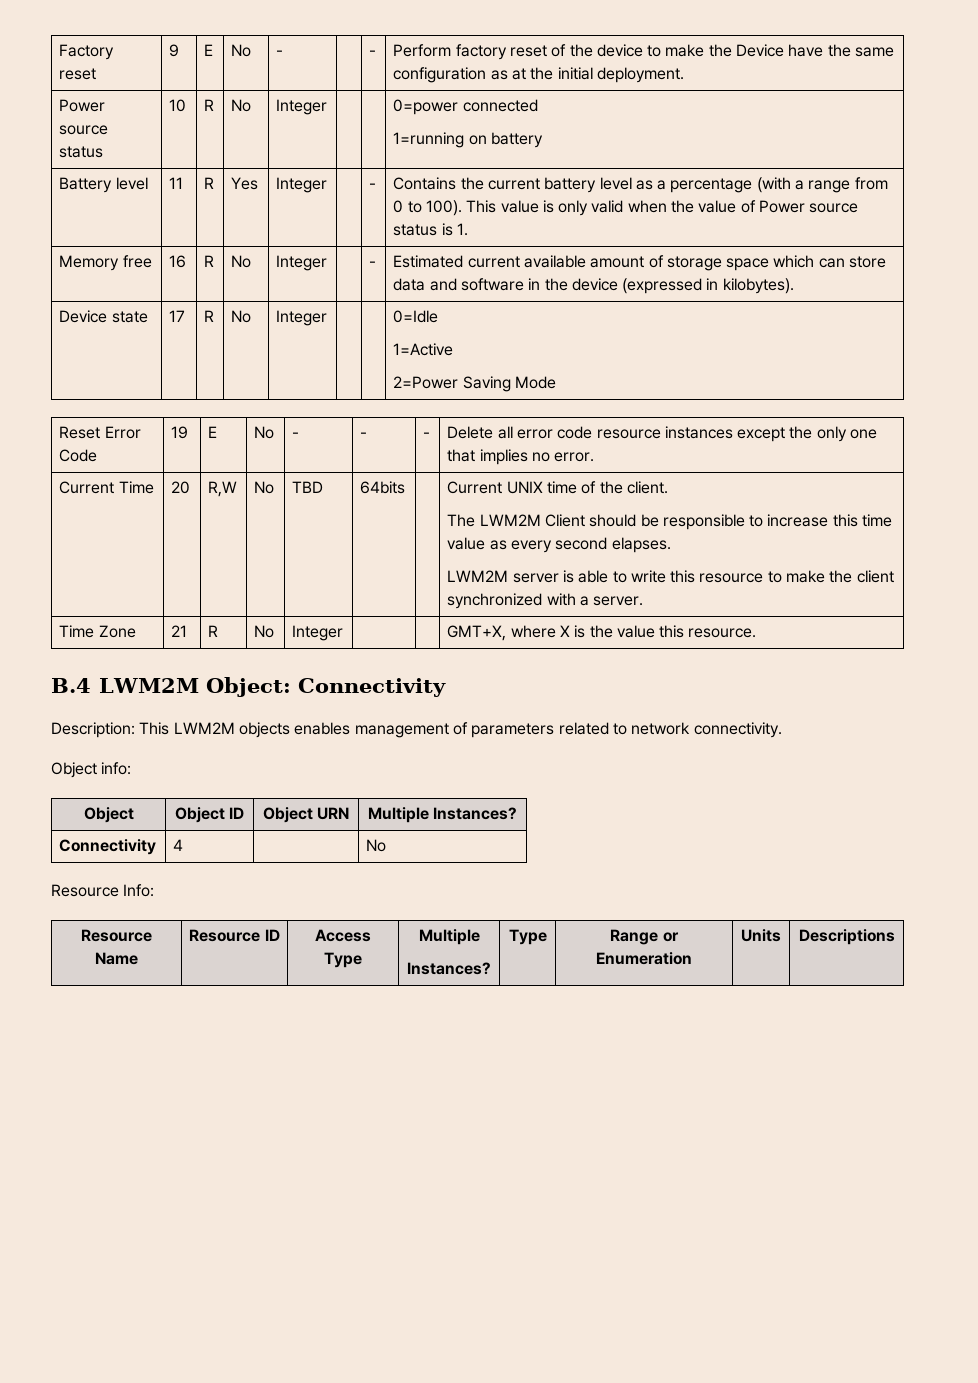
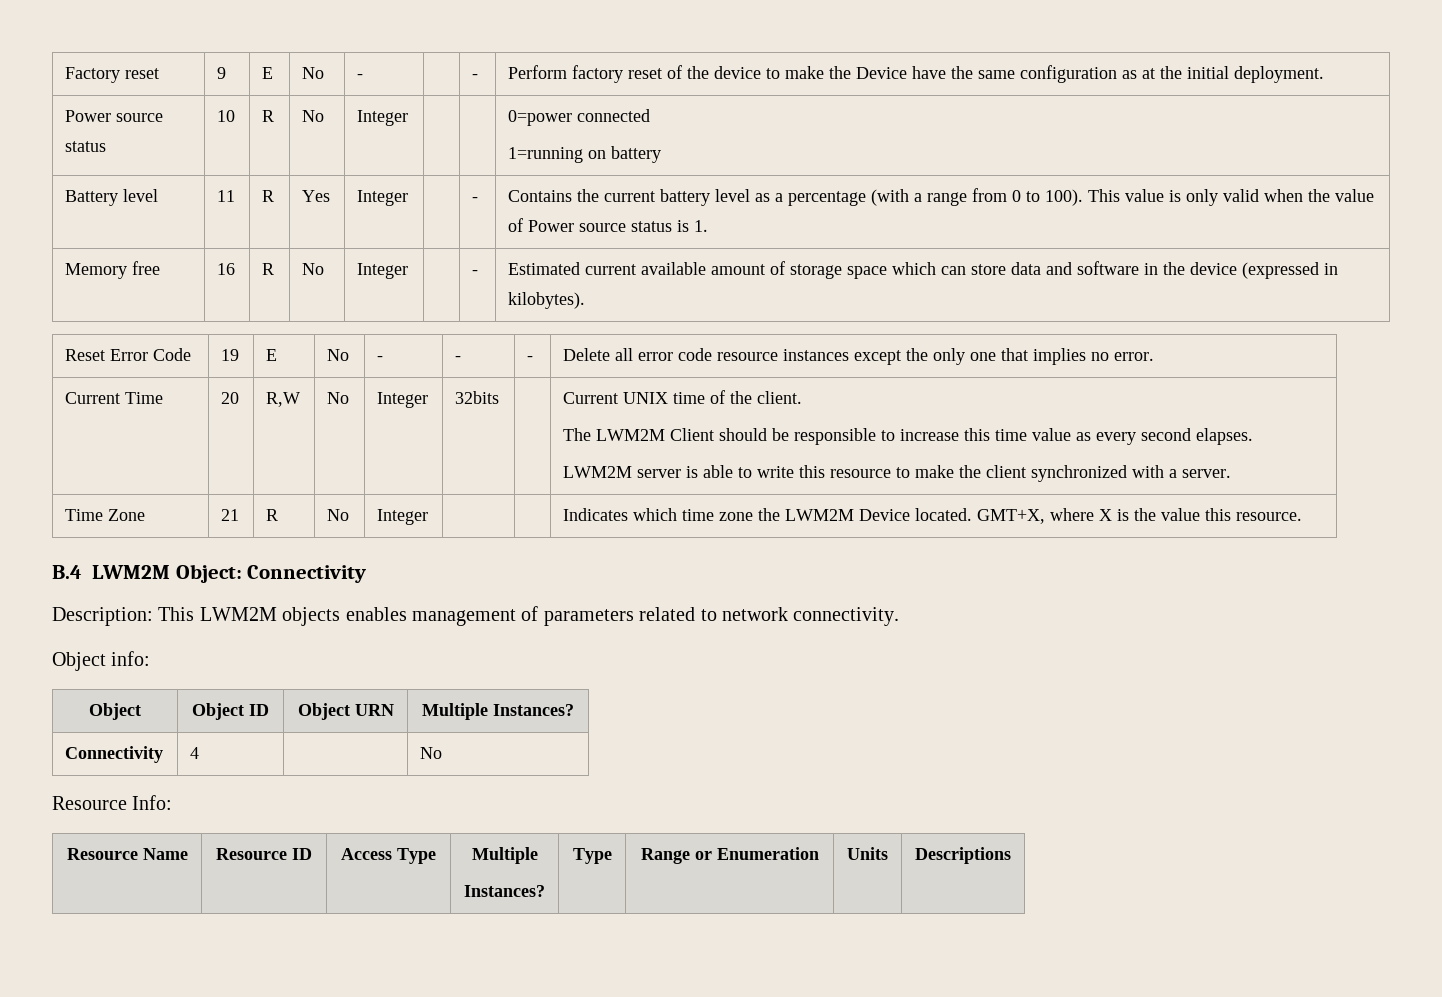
[59,310,148,323] [169,310,186,322] [204,310,215,322] [231,310,252,323] [276,310,328,326] [393,310,439,323] [393,343,454,356] [393,376,556,392] // Device state | 17 | R | No | Integer | | | 0=Idle // 1=Active // 2=Power Saving Mode -> (586, 300) none
[292,481,324,493] [360,481,406,494] TBD | 64bits -> [377,392,429,408] [455,391,500,404] Integer | 32bits
(344, 633) none -> [563,508,973,521] Indicates which time zone the LWM2M Device located.

